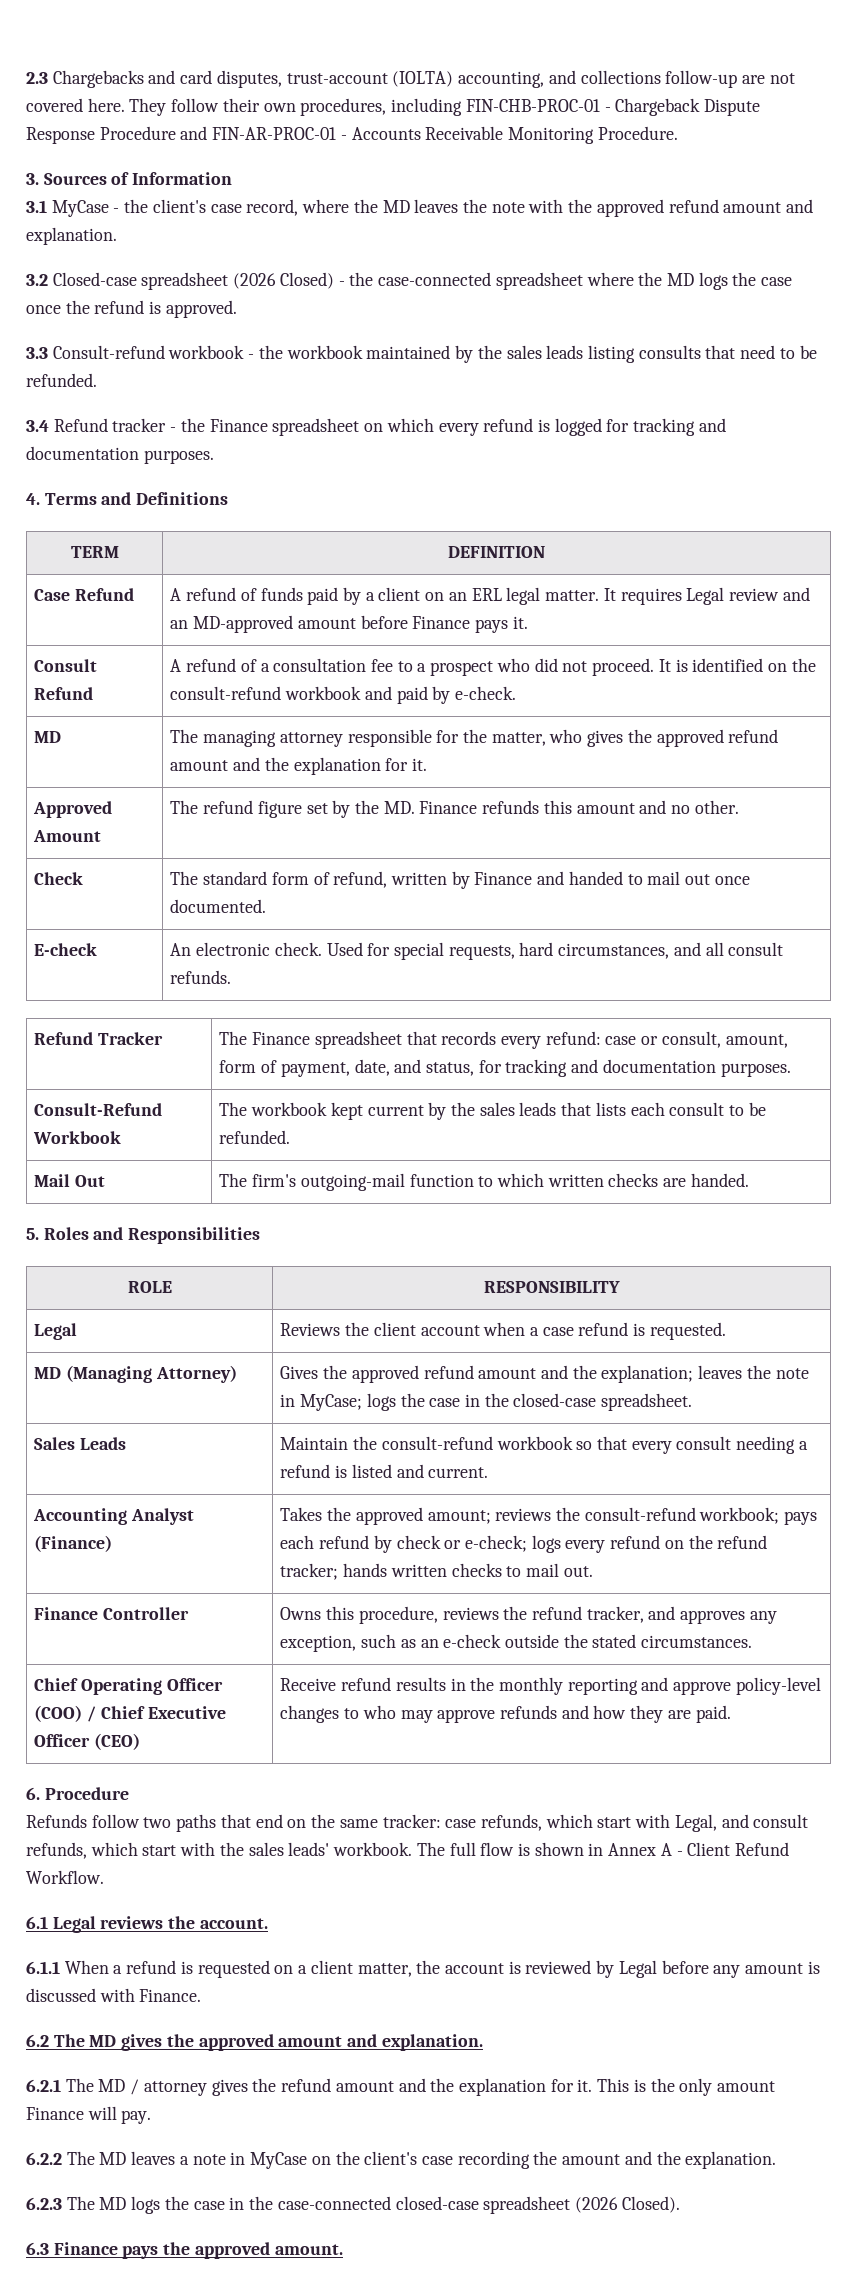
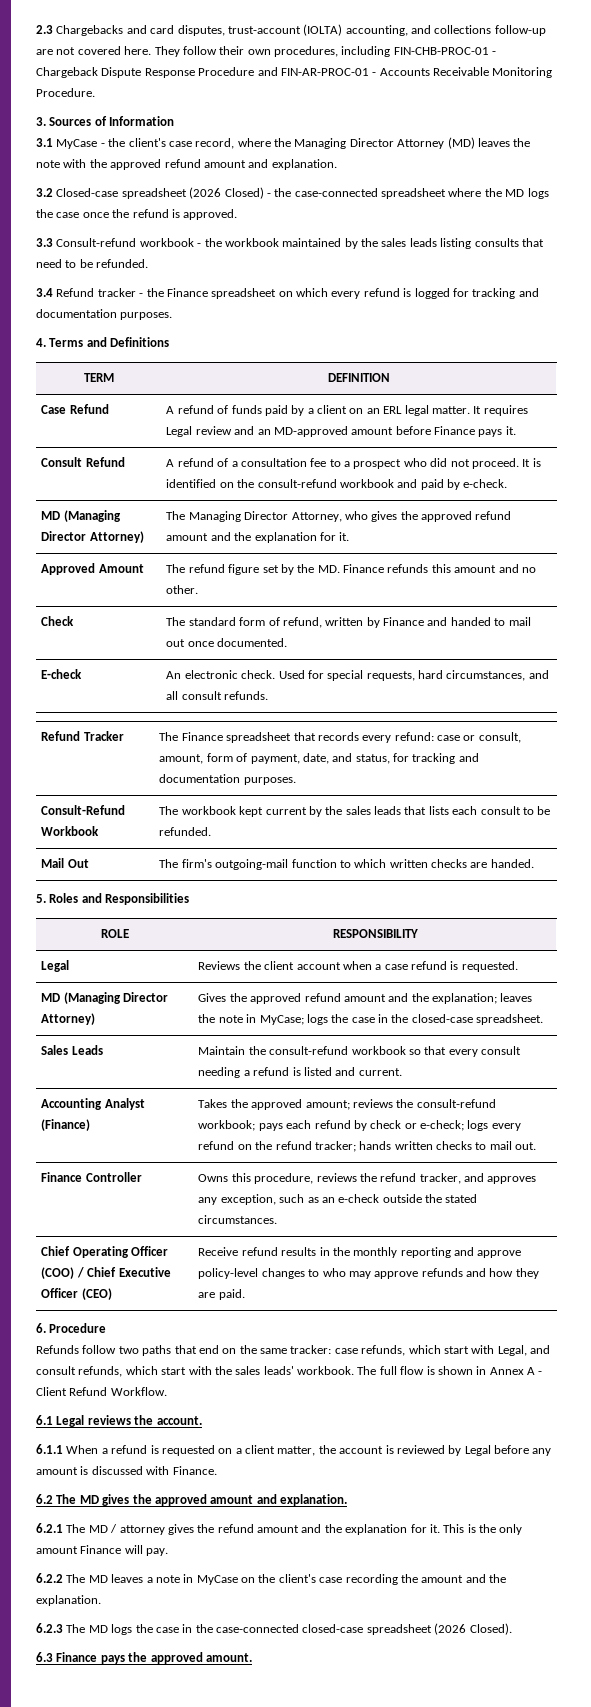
[382,200,410,213] MD -> [294,137,475,149] Managing Director Attorney (MD)
[170,729,546,747] | The managing attorney responsible for the matter, -> [63,510,121,522] [41,531,144,543] [166,511,342,522] (Managing Director Attorney) | The Managing Director Attorney,
(153, 1374) none -> [123,992,169,1002] Director

